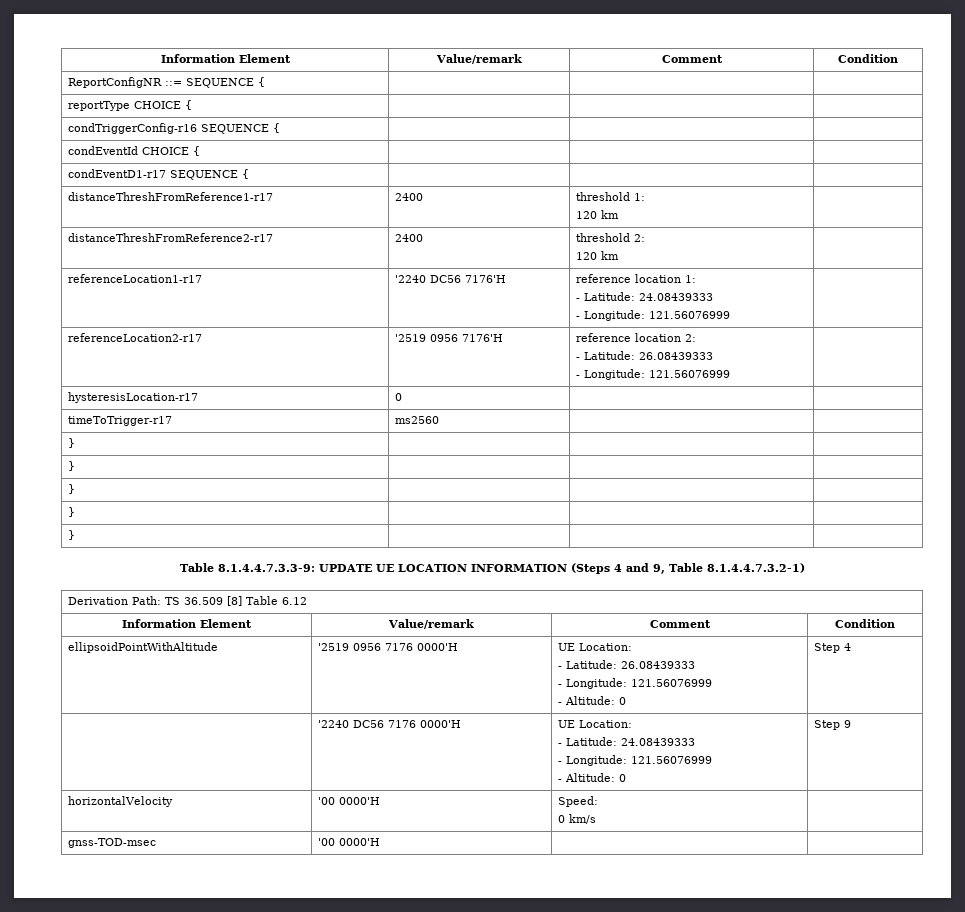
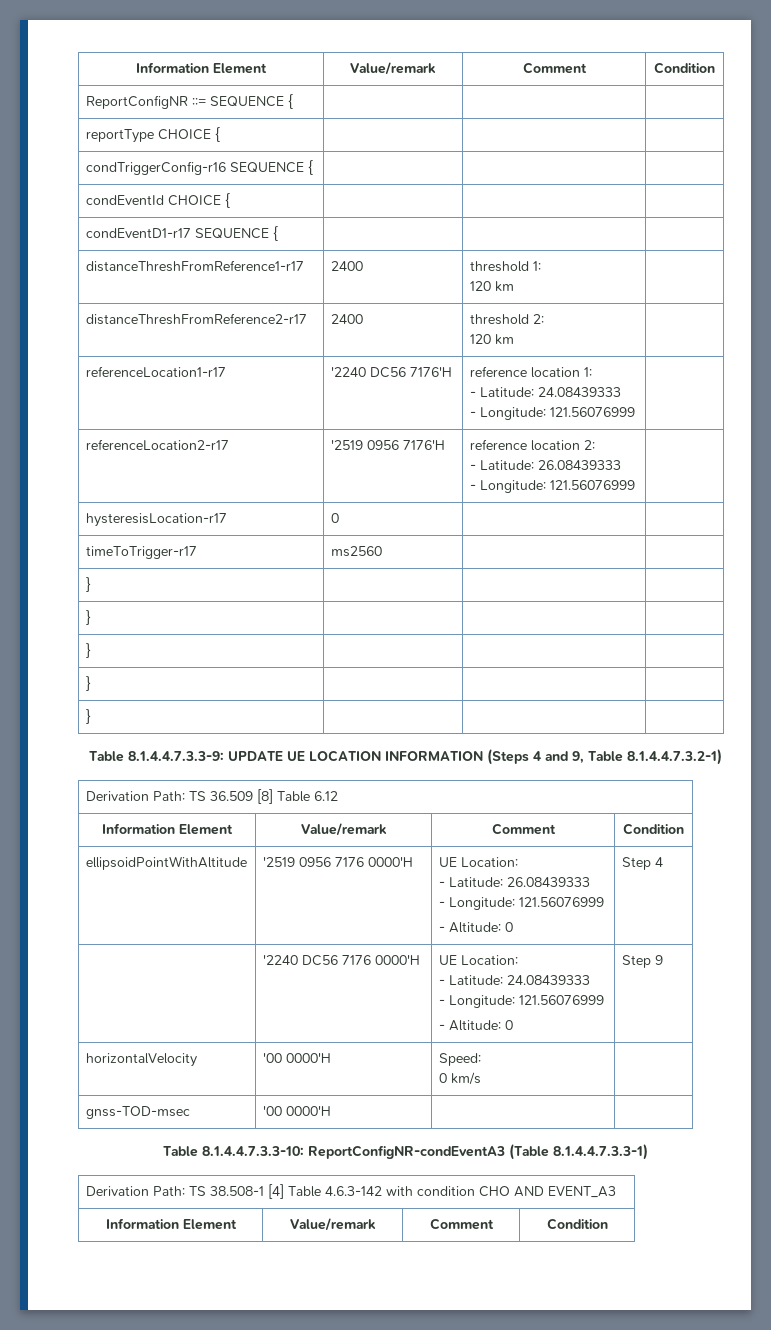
(381, 842) none -> [163,1144,648,1160] [85,1184,616,1199] [105,1218,237,1230] [289,1218,376,1231] [429,1218,494,1230] [546,1218,608,1230] // Table 8.1.4.4.7.3.3-10: ReportConfigNR-condEventA3 (Table 8.1.4.4.7.3.3-1) // Derivation Path: TS 38.508-1 [4] Table 4.6.3-142 with condition CHO AND EVENT_A3 // Information Element | Value/remark | Comment | Condition

